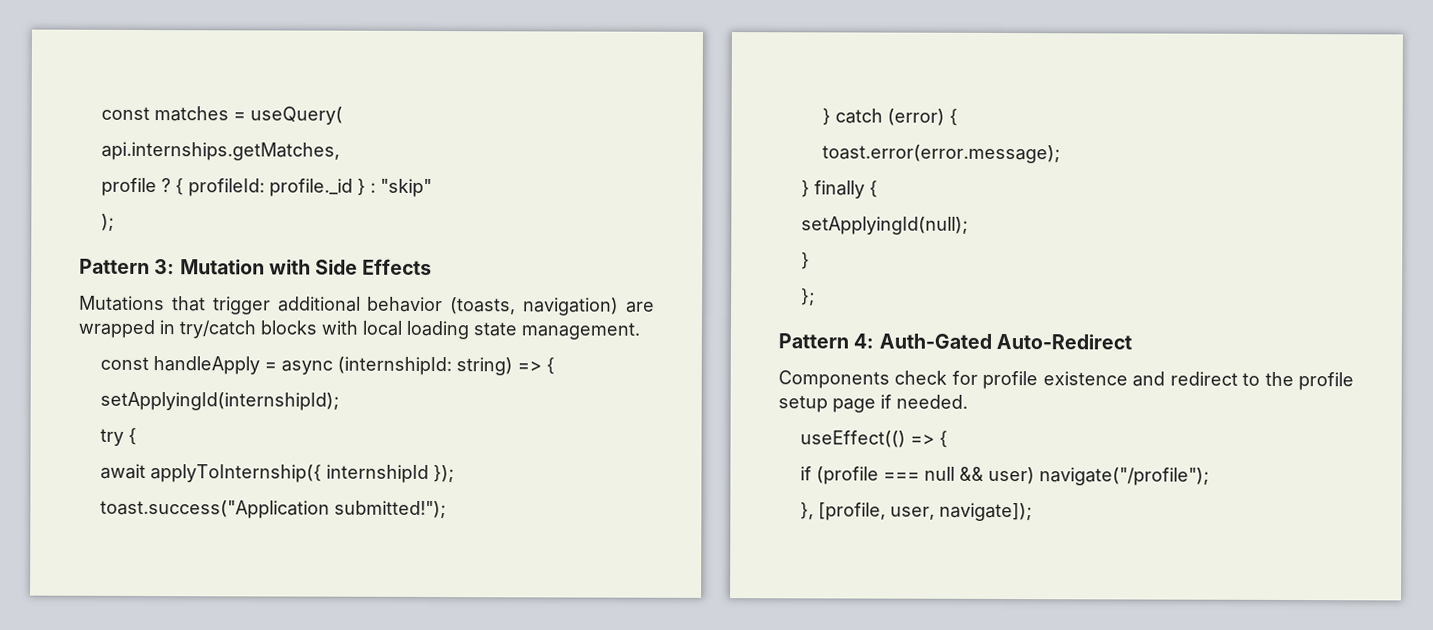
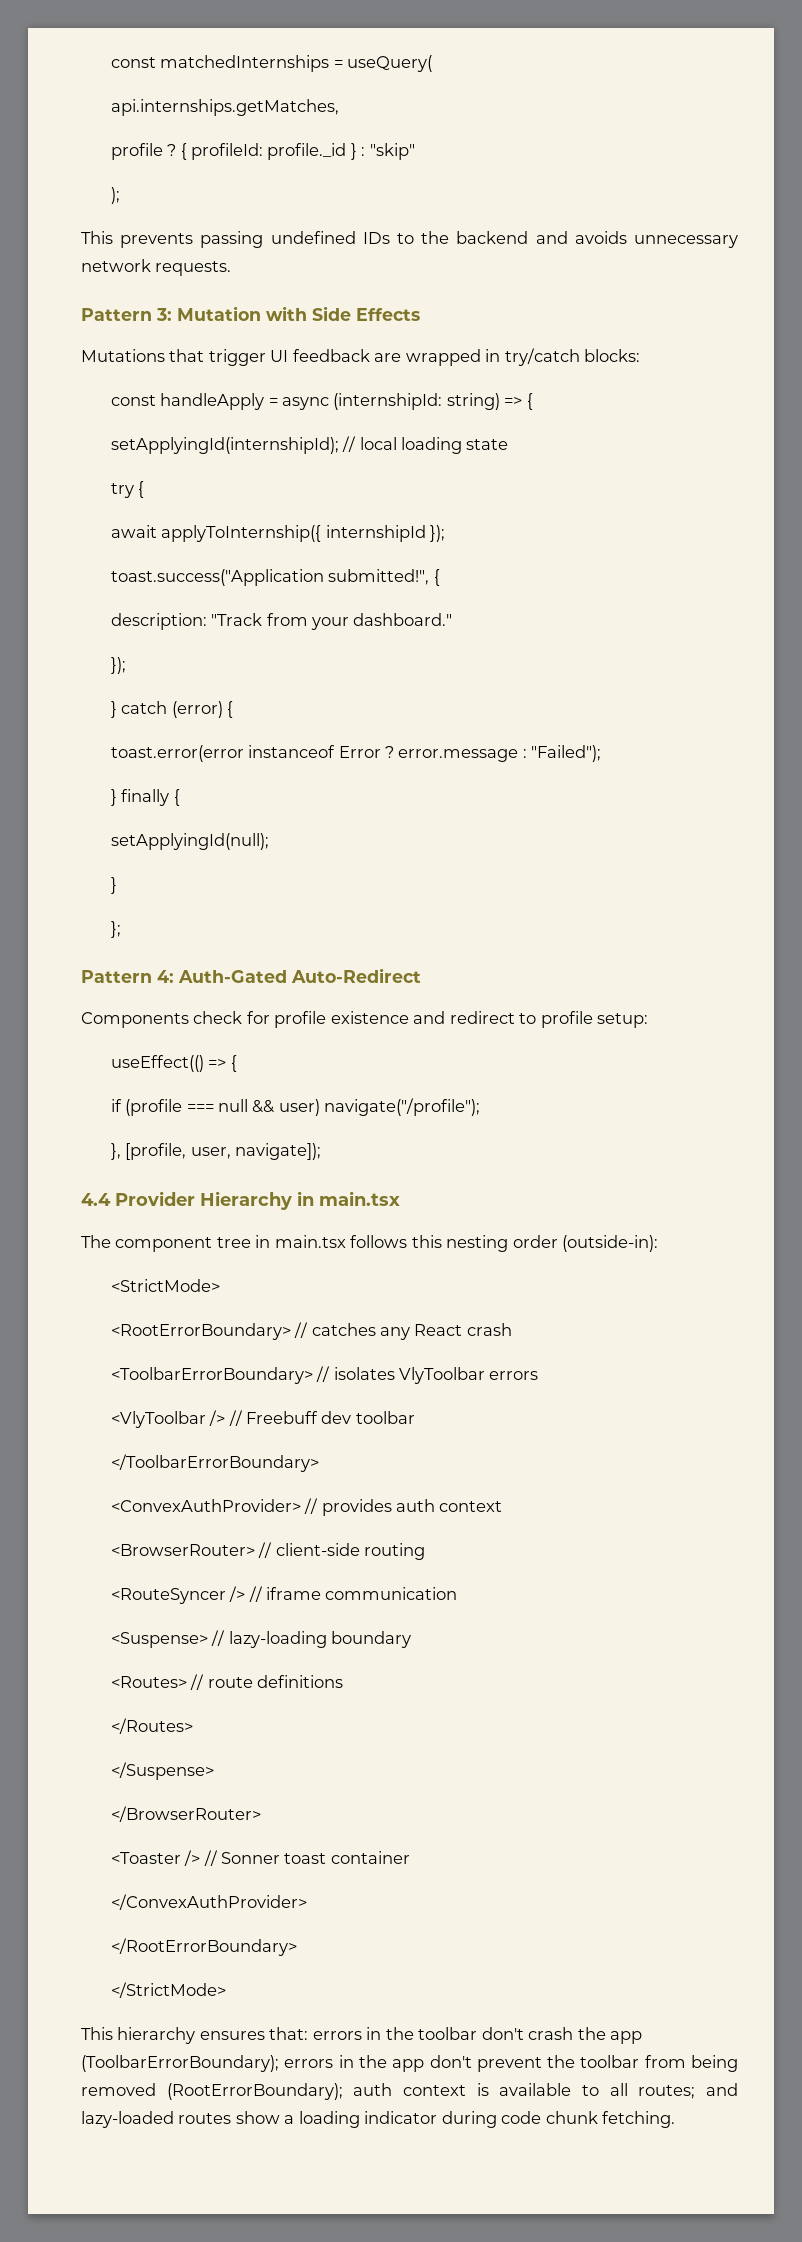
[100,106,229,122] const matches -> [110,55,330,72] const matchedInternships
(114, 222) none -> [81,231,738,248] [81,259,232,276] // This prevents passing undefined IDs to the backend and avoids unnecessary network requests.
[277,296,655,316] [78,319,640,340] additional behavior (toasts, navigation) are wrapped in try/catch blocks with local loading state management. -> [270,348,641,366] UI feedback are wrapped in try/catch blocks:
(339, 401) none -> [342,436,509,454] // local loading state
[333,500,446,519] [822,108,959,126] [822,144,1061,164] submitted!"); // } catch (error) { // toast.error(error.message); -> [328,569,440,586] [110,613,453,630] [110,657,126,674] [110,701,233,718] [110,745,602,762] submitted!", { // description: "Track from your dashboard." // }); // } catch (error) { // toast.error(error instanceof Error ? error.message : "Failed");
[1264,371,1354,391] [778,394,968,413] the profile setup page if needed. -> [540,1011,649,1028] profile setup:
(1032, 512) none -> [81,1191,400,1210] [81,1235,659,1252] [110,1279,220,1292] [110,1322,512,1340] [110,1366,539,1384] [110,1410,415,1428] [110,1454,319,1472] [110,1498,503,1516] [110,1542,425,1560] [110,1586,458,1604] [110,1630,411,1648] [110,1674,343,1690] [110,1718,193,1734] [110,1762,214,1780] [110,1806,261,1822] [110,1850,410,1866] [110,1894,307,1910] [110,1938,297,1956] [110,1982,226,1998] [81,2027,643,2044] [81,2055,738,2072] [81,2083,738,2100] [81,2111,676,2128] // 4.4 Provider Hierarchy in main.tsx // The component tree in main.tsx follows this nesting order (outside-in): // <StrictMode> // <RootErrorBoundary> // catches any React crash // <ToolbarErrorBoundary> // isolates VlyToolbar errors // <VlyToolbar /> // Freebuff dev toolbar // </ToolbarErrorBoundary> // <ConvexAuthProvider> // provides auth context // <BrowserRouter> // client-side routing // <RouteSyncer /> // iframe communication // <Suspense> // lazy-loading boundary // <Routes> // route definitions // </Routes> // </Suspense> // </BrowserRouter> // <Toaster /> // Sonner toast container // </ConvexAuthProvider> // </RootErrorBoundary> // </StrictMode> // This hierarchy ensures that: errors in the toolbar don't crash the app (ToolbarErrorBoundary); errors in the app don't prevent the toolbar from being removed (RootErrorBoundary); auth context is available to all routes; and lazy-loaded routes show a loading indicator during code chunk fetching.

